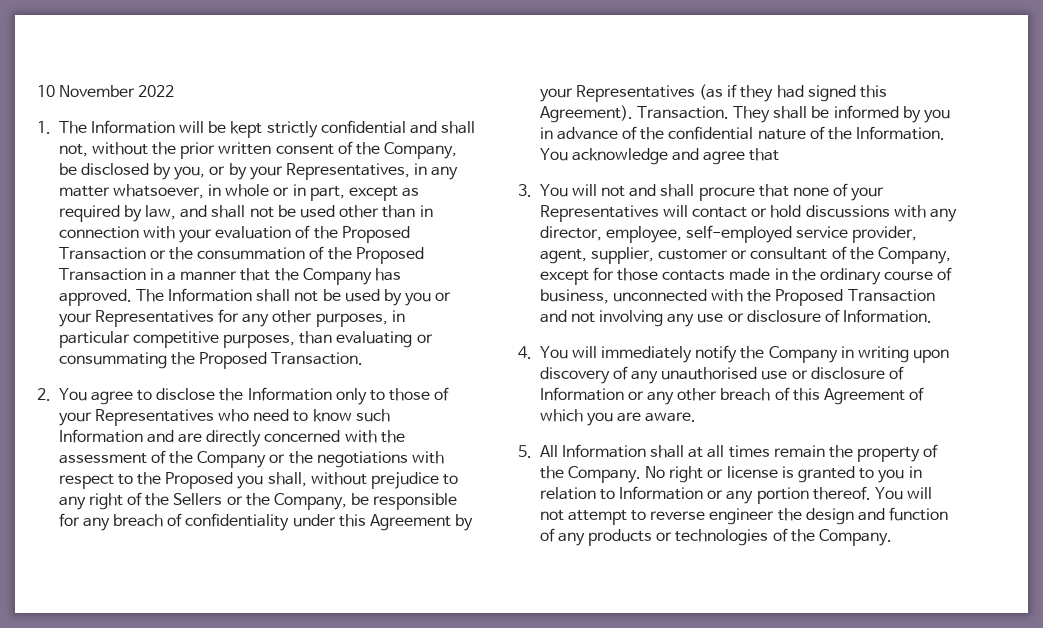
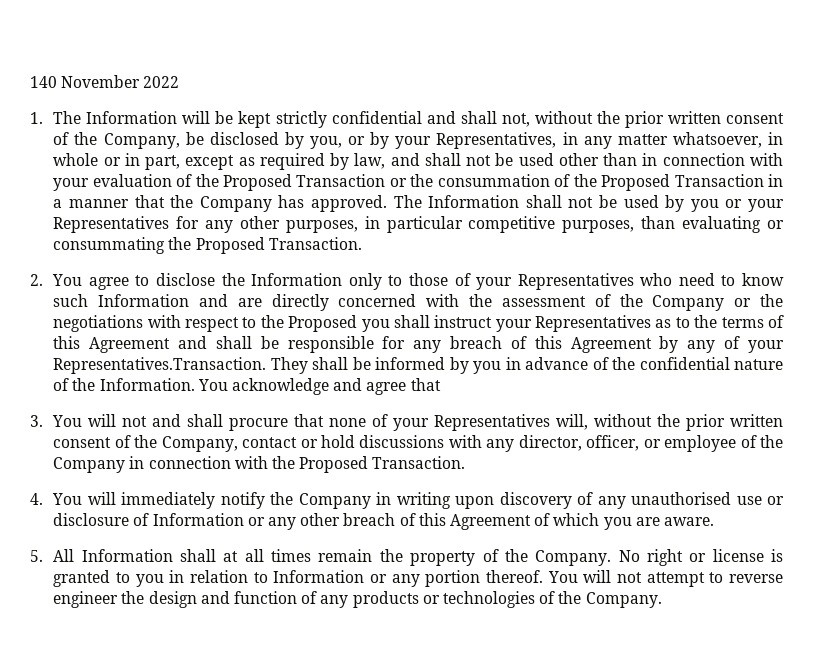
[37,85,55,97] 10 -> [30,76,57,88] 140
[267,472,459,489] [58,492,348,510] shall, without prejudice to any right of the Sellers or the Company, -> [393,315,784,332] [53,336,252,353] shall instruct your Representatives as to the terms of this Agreement and shall
[185,513,336,531] confidentiality under -> (527, 342) none
[539,84,888,102] [539,105,729,123] your Representatives (as if they had signed this Agreement). Transaction. -> [687,336,784,353] [53,357,267,374] any of your Representatives.Transaction.
[662,205,688,217] will -> [556,414,783,431] [53,435,238,452] will, without the prior written consent of the Company,
[605,225,918,243] [539,246,952,264] [539,267,953,285] [539,289,935,306] [539,309,933,327] employee, self-employed service provider, agent, supplier, customer or consultant of the Company, except for those contacts made in the ordinary course of business, unconnected with the Proposed Transaction and not involving any use or disclosure of Information. -> [586,435,783,452] [53,456,466,473] officer, or employee of the Company in connection with the Proposed Transaction.

